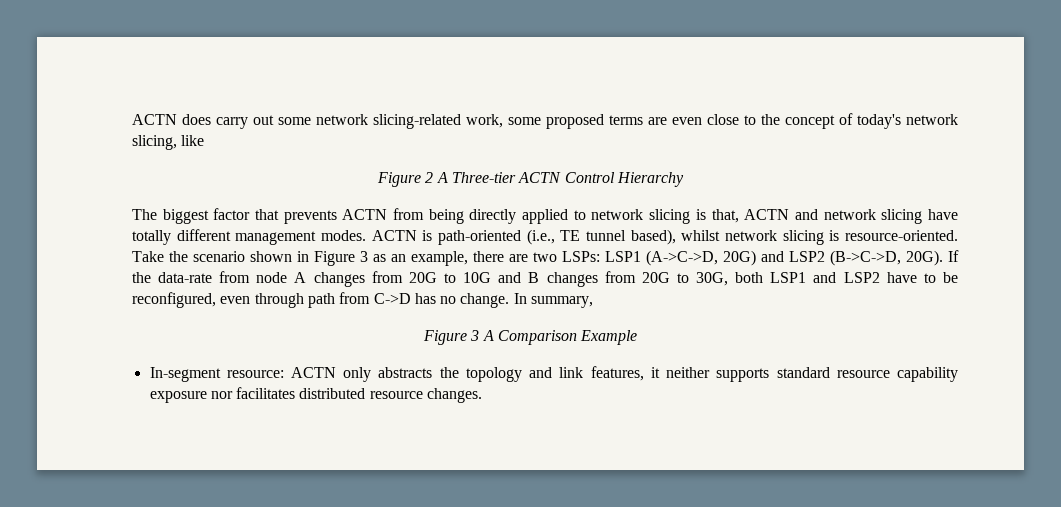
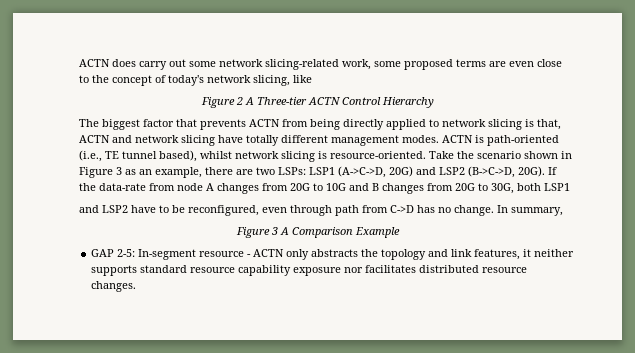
(807, 277) none -> (571, 187) //
[149,367,284,382] In-segment resource: -> [91,249,252,260] GAP 2-5: In-segment resource -

